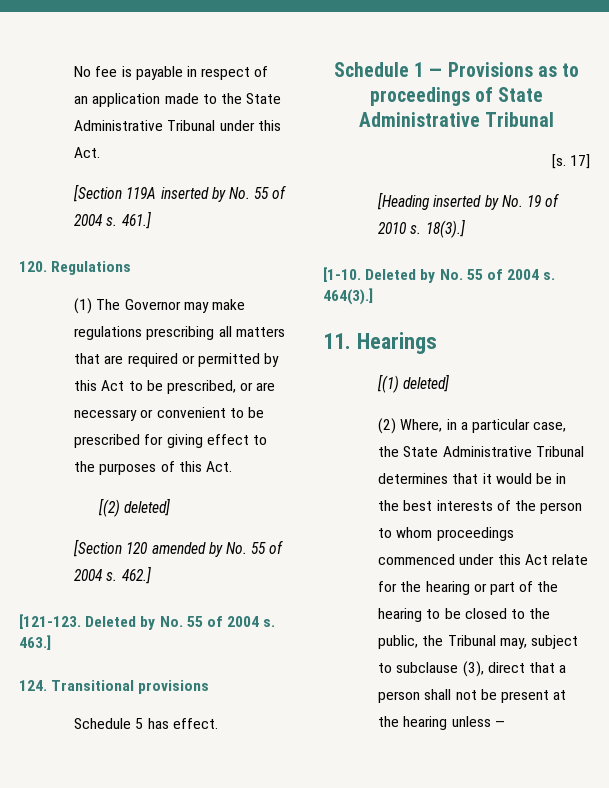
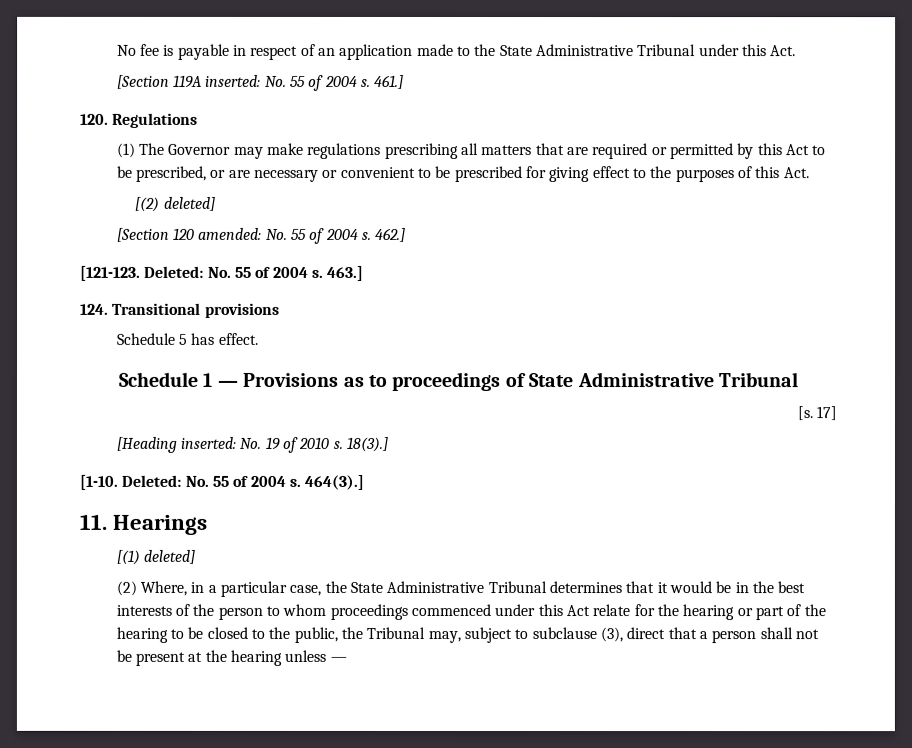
[160,187,226,202] inserted by -> [205,74,262,87] inserted:
[151,542,223,557] amended by -> [198,227,263,240] amended:
[85,616,156,630] Deleted by -> [144,265,205,278] Deleted:
[433,195,499,210] inserted by -> [180,436,237,449] inserted:
[365,269,436,283] Deleted by -> [121,474,182,487] Deleted:

